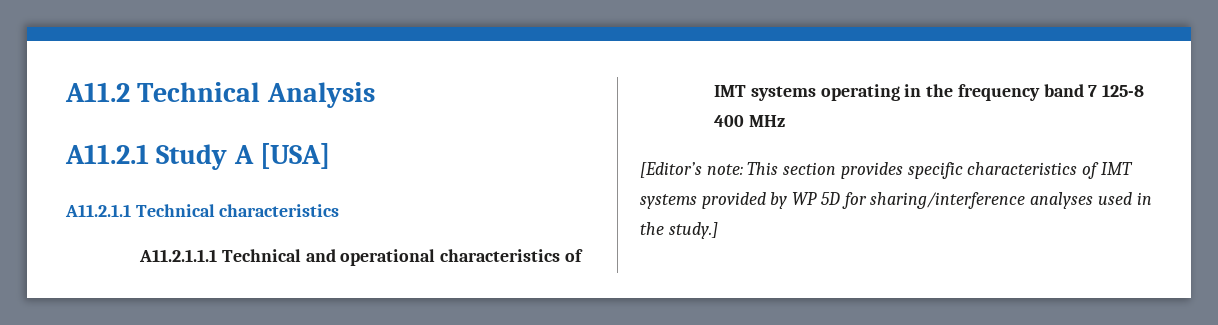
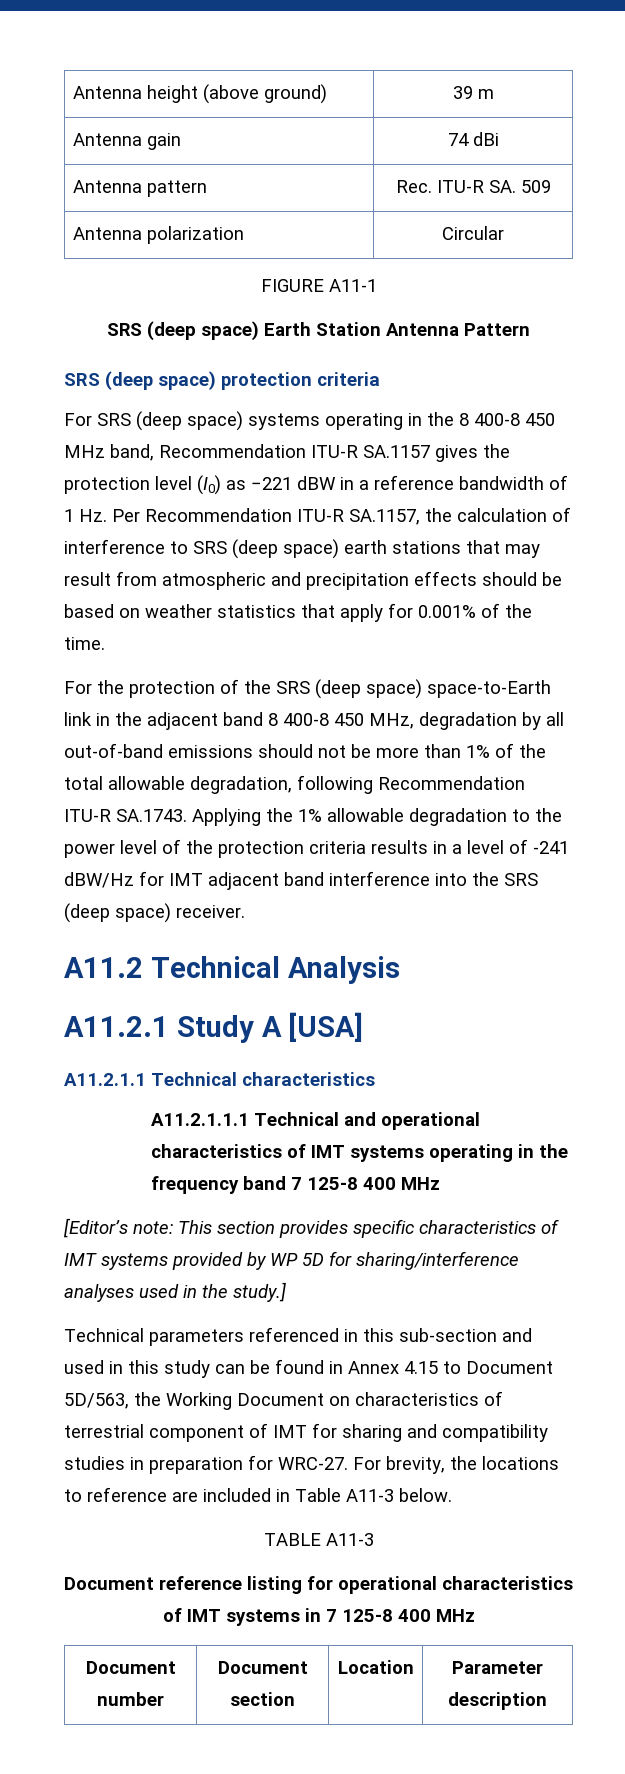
(65, 92) none -> [72,84,327,104] [452,86,494,99] [72,133,181,150] [447,132,499,146] [72,180,207,197] [395,180,551,193] [72,226,244,244] [442,226,504,240] [260,279,377,292] [107,321,530,341] [64,371,380,390] [64,411,555,431] [64,444,510,462] [64,475,568,495] [64,507,571,525] [64,539,540,559] [64,571,562,590] [64,603,532,622] [64,637,105,650] [64,679,551,699] [64,712,564,730] [64,743,546,758] [64,775,525,794] [64,808,562,826] [64,839,569,858] [64,871,538,890] [64,903,245,923] Antenna height (above ground) | 39 m // Antenna gain | 74 dBi // Antenna pattern | Rec. ITU-R SA. 509 // Antenna polarization | Circular // FIGURE A11-1 // SRS (deep space) Earth Station Antenna Pattern // SRS (deep space) protection criteria // For SRS (deep space) systems operating in the 8 400-8 450 MHz band, Recommendation ITU-R SA.1157 gives the protection level (I0) as −221 dBW in a reference bandwidth of 1 Hz. Per Recommendation ITU-R SA.1157, the calculation of interference to SRS (deep space) earth stations that may result from atmospheric and precipitation effects should be based on weather statistics that apply for 0.001% of the time. // For the protection of the SRS (deep space) space-to-Earth link in the adjacent band 8 400-8 450 MHz, degradation by all out-of-band emissions should not be more than 1% of the total allowable degradation, following Recommendation ITU-R SA.1743. Applying the 1% allowable degradation to the power level of the protection criteria results in a level of -241 dBW/Hz for IMT adjacent band interference into the SRS (deep space) receiver. //
(718, 230) none -> [64,1327,532,1346] [64,1359,553,1378] [64,1391,503,1410] [64,1423,548,1442] [64,1455,559,1474] [64,1487,452,1502] [263,1533,374,1546] [64,1576,573,1594] [162,1608,475,1626] [85,1661,176,1674] [97,1692,164,1706] [217,1661,308,1674] [230,1692,295,1706] [337,1660,414,1674] [452,1661,543,1674] [448,1692,547,1710] // Technical parameters referenced in this sub-section and used in this study can be found in Annex 4.15 to Document 5D/563, the Working Document on characteristics of terrestrial component of IMT for sharing and compatibility studies in preparation for WRC-27. For brevity, the locations to reference are included in Table A11-3 below. // TABLE A11-3 // Document reference listing for operational characteristics of IMT systems in 7 125-8 400 MHz // Document number | Document section | Location | Parameter description

